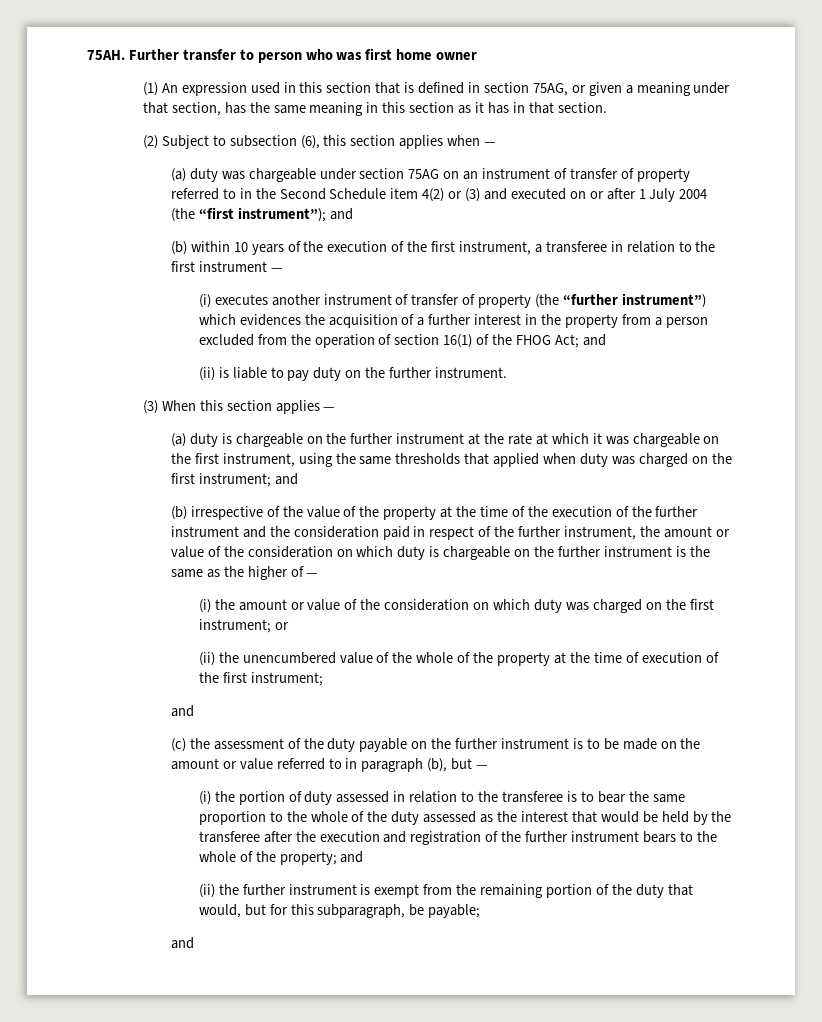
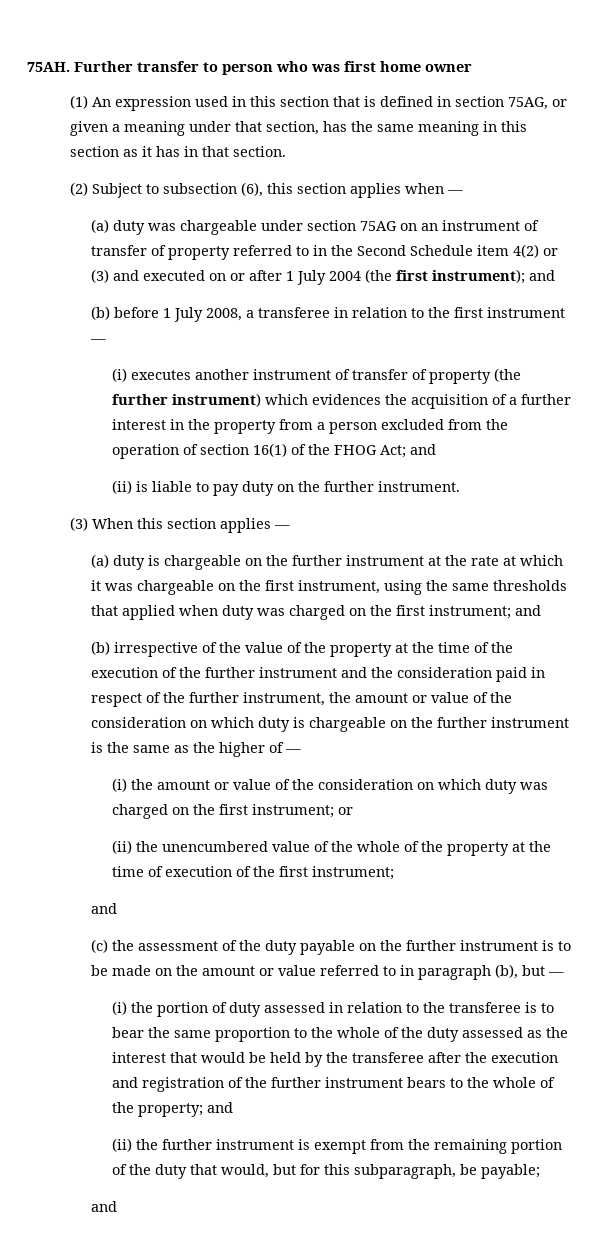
[198,207,353,222] [170,241,531,255] “first instrument”); and // (b) within 10 years of the execution of the first instrument, -> [395,269,555,284] [90,306,242,322] first instrument); and // (b) before 1 July 2008,
[563,293,706,308] “further instrument”) -> [112,393,262,407] further instrument)

